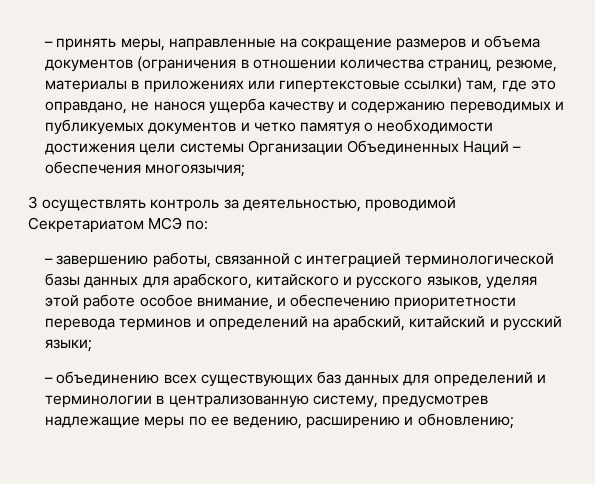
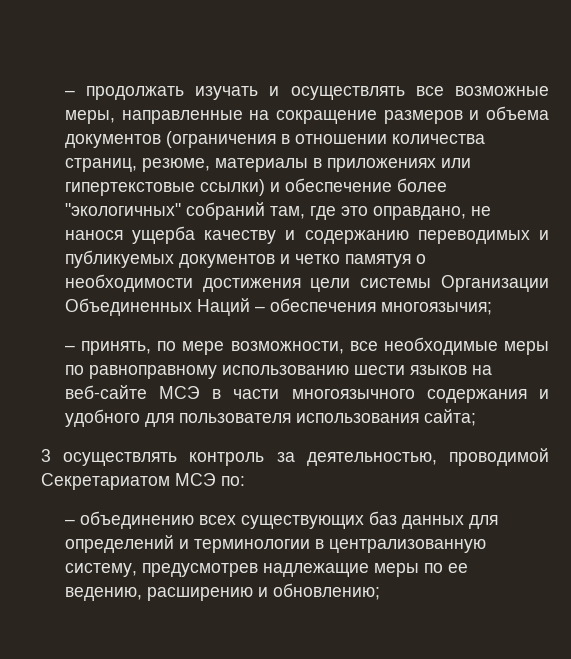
[44,38,117,51] – принять -> [64,86,549,100] – продолжать изучать и осуществлять все возможные
(463, 85) none -> [269,178,447,192] [64,202,265,220] и обеспечение более "экологичных" собраний
(246, 170) none -> [64,337,549,355] [64,365,492,379] [64,385,549,403] [64,409,476,427] // – принять, по мере возможности, все необходимые меры по равноправному использованию шести языков на веб-сайте МСЭ в части многоязычного содержания и удобного для пользователя использования сайта;
[44,252,555,268] [45,273,537,289] [45,294,517,310] [45,315,562,331] [45,339,93,352] // – завершению работы, связанной с интеграцией терминологической базы данных для арабского, китайского и русского языков, уделяя этой работе особое внимание, и обеспечению приоритетности перевода терминов и определений на арабский, китайский и русский языки; -> (245, 481) none

